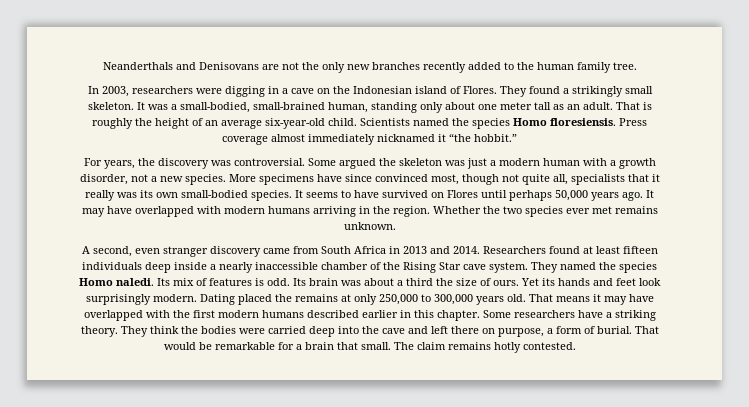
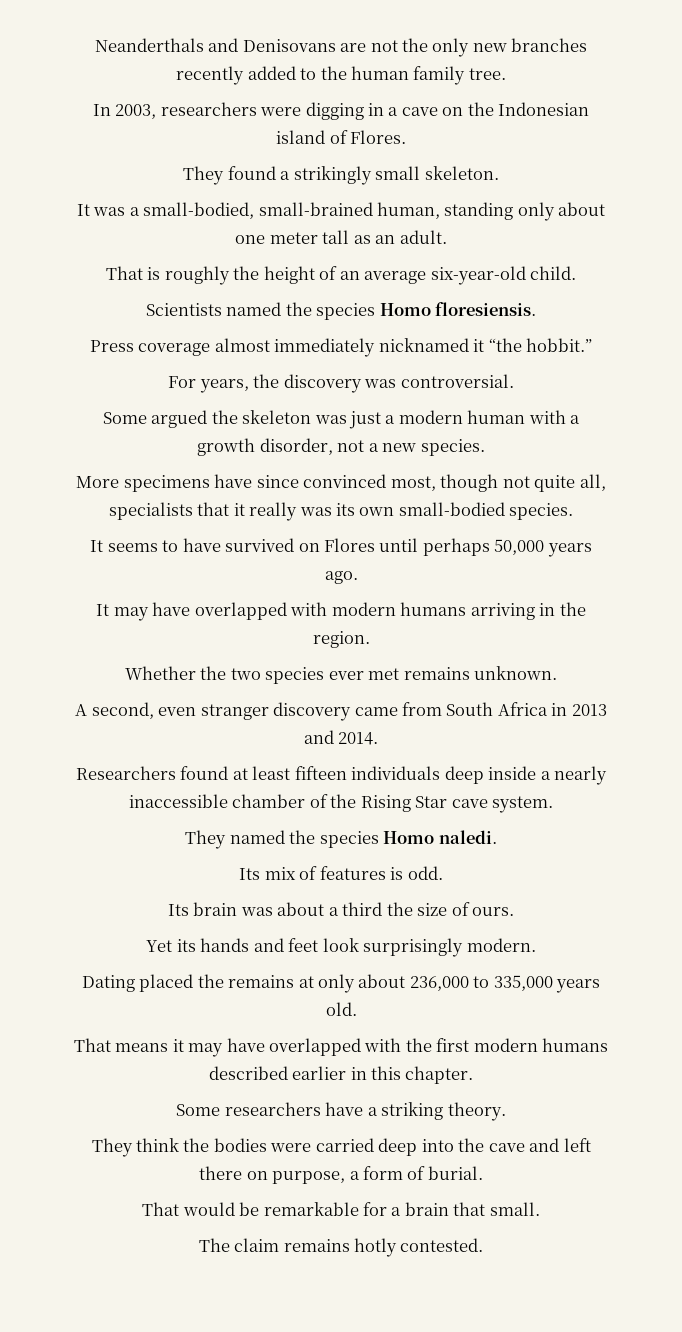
(497, 90) none -> (406, 137) //
(134, 106) none -> (499, 173) //
(613, 106) none -> (447, 237) //
(357, 122) none -> (577, 273) //
(616, 122) none -> (537, 309) //
(305, 162) none -> (514, 381) //
(226, 179) none -> (485, 447) //
(292, 195) none -> (574, 511) //
(643, 196) none -> (358, 577) //
(430, 211) none -> (370, 639) //
(480, 250) none -> (379, 738) //
(528, 267) none -> (554, 804) //
(154, 282) none -> (497, 837) //
(290, 282) none -> (443, 873) //
(519, 283) none -> (515, 911) //
(197, 298) none -> (536, 945) //
[378,294,473,305] 250,000 to 300,000 -> [358,974,553,991] about 236,000 to 335,000
(526, 298) none -> (357, 1009) //
(480, 315) none -> (474, 1075) //
(118, 331) none -> (506, 1111) //
(632, 330) none -> (483, 1173) //
(391, 346) none -> (540, 1209) //

